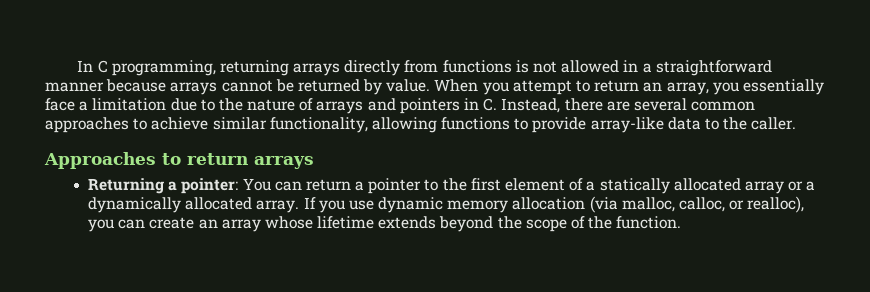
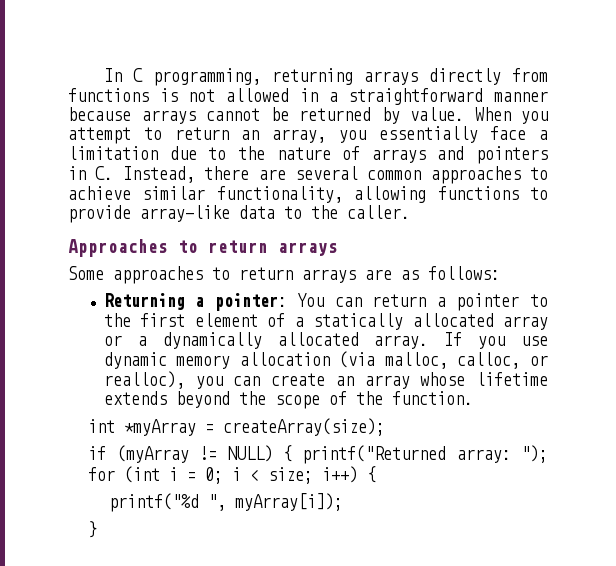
(314, 162) none -> [68,266,500,284] // Some approaches to return arrays are as follows:
(682, 222) none -> [88,418,386,436] [88,445,548,464] [88,466,377,484] [108,493,343,512] [88,521,98,538] // int *myArray = createArray(size); // if (myArray != NULL) { printf("Returned array: "); for (int i = 0; i < size; i++) { // printf("%d ", myArray[i]); // }

